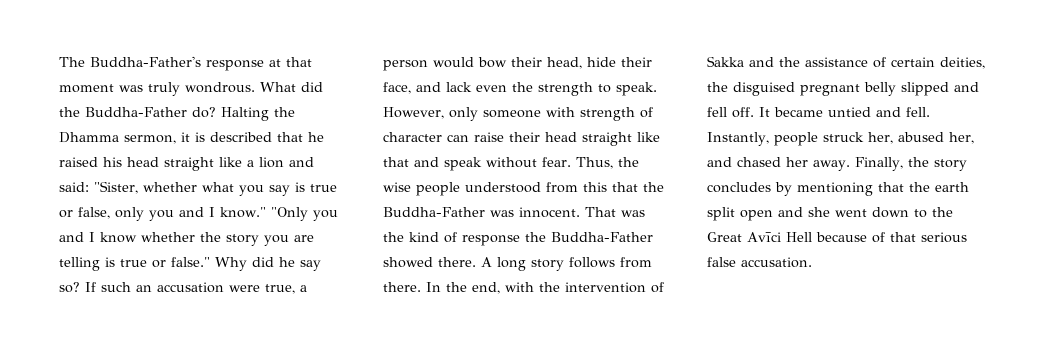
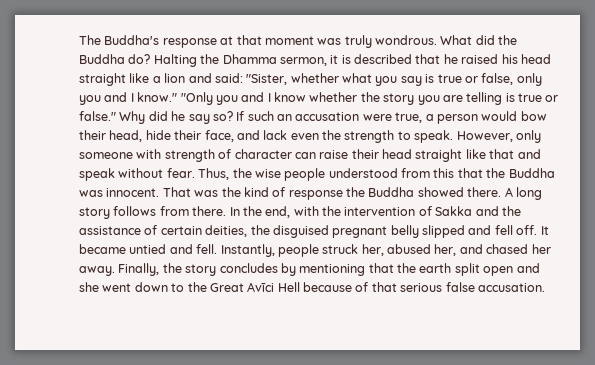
[90,56,201,67] Buddha-Father's -> [104,35,160,45] Buddha's
[85,107,187,117] Buddha-Father -> [79,54,125,64] Buddha
[383,207,485,217] Buddha-Father -> [508,168,555,178] Buddha
[551,232,653,242] Buddha-Father -> [368,187,415,197] Buddha

